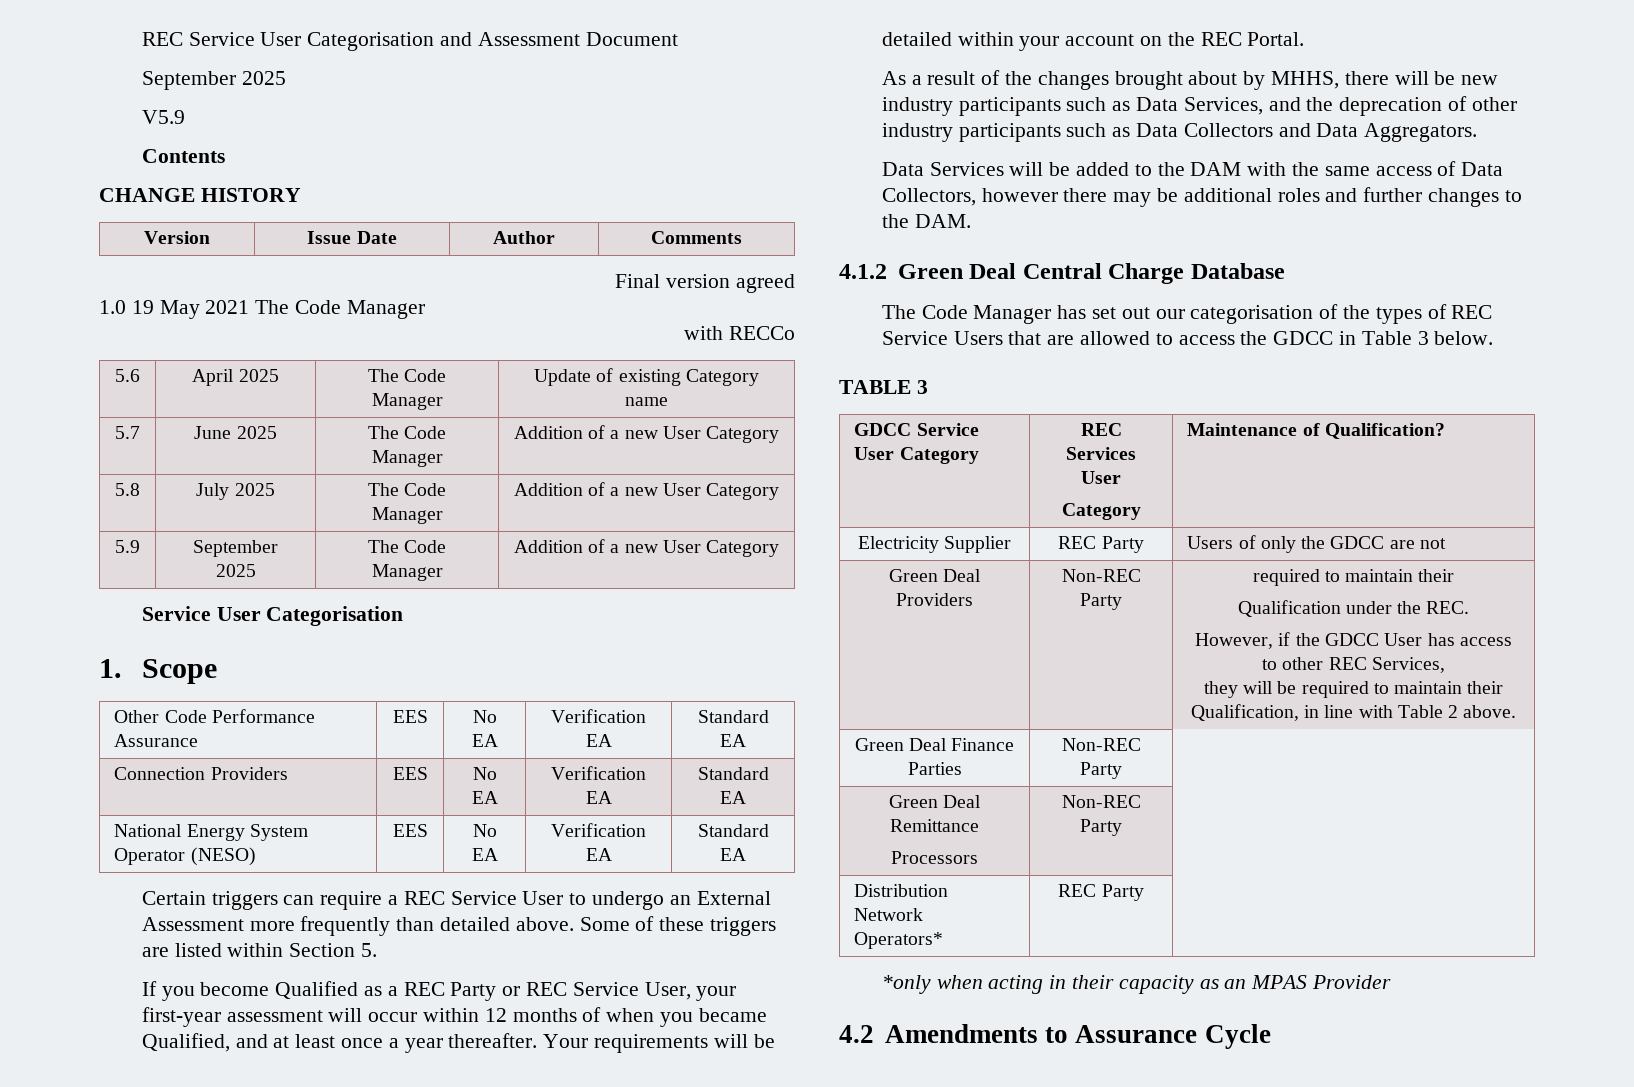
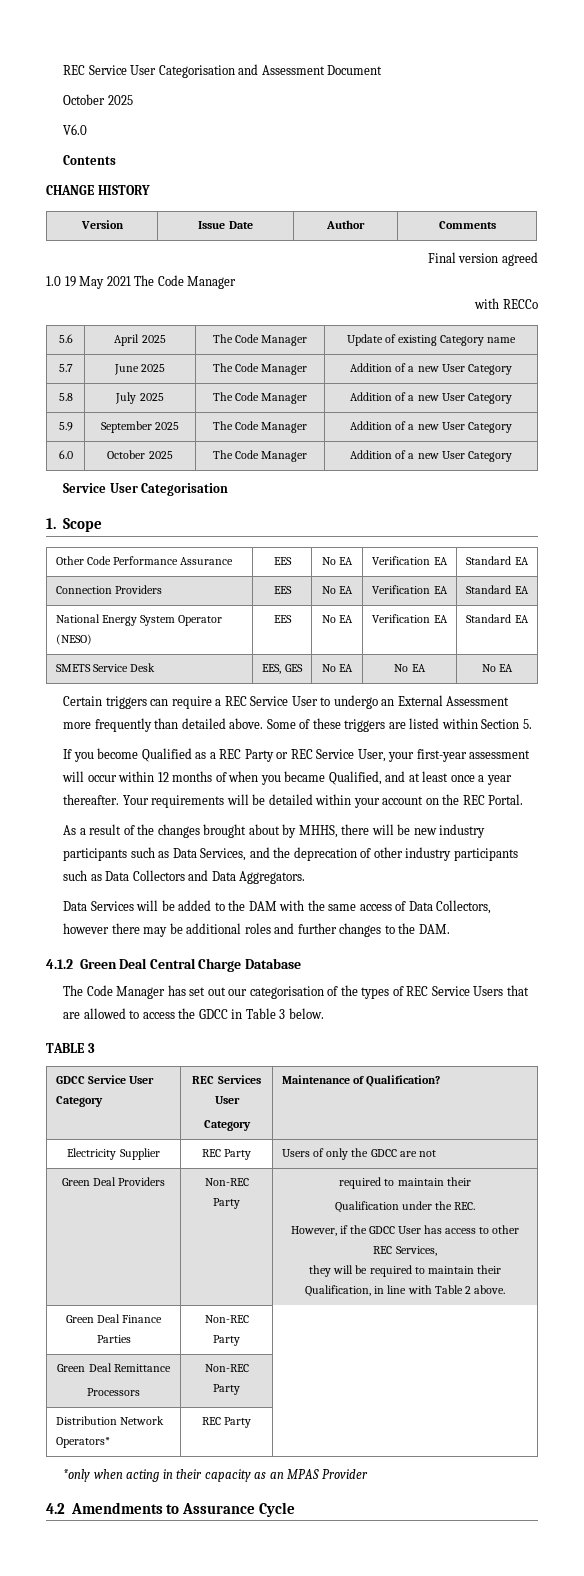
[141,71,236,90] September -> [63,94,106,105] October
[141,110,185,124] V5.9 -> [63,124,88,135] V6.0
(780, 548) none -> [58,450,73,459] [107,450,173,459] [212,450,308,462] [350,450,512,462] // 6.0 | October 2025 | The Code Manager | Addition of a new User Category
(746, 854) none -> [56,663,156,672] [262,664,303,674] [321,664,354,672] [394,664,426,672] [481,664,514,672] // SMETS Service Desk | EES, GES | No EA | No EA | No EA

